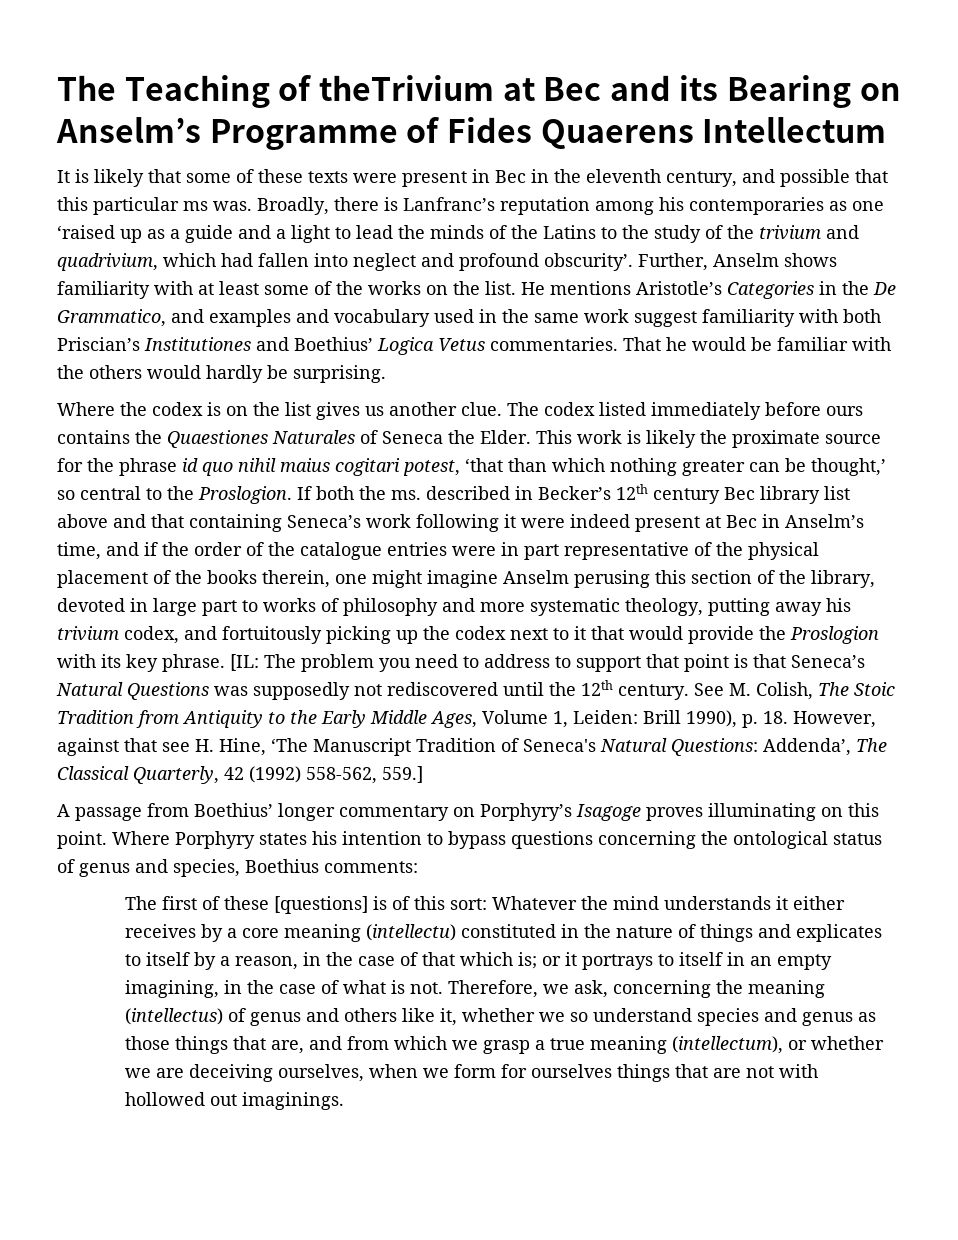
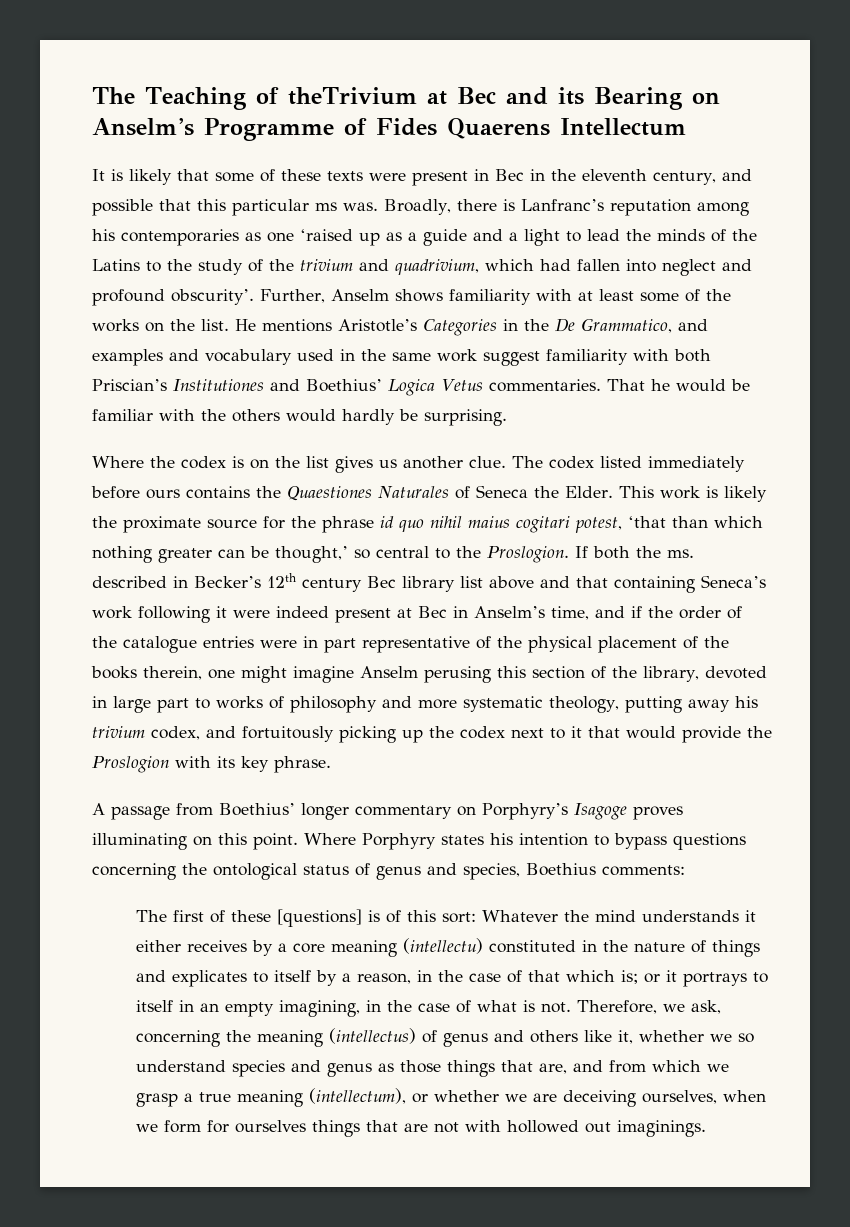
[230,654,865,672] [56,680,895,700] [57,710,876,728] [57,738,887,756] [57,766,423,784] [IL: The problem you need to address to support that point is that Seneca’s Natural Questions was supposedly not rediscovered until the 12th century. See M. Colish, The Stoic Tradition from Antiquity to the Early Middle Ages, Volume 1, Leiden: Brill 1990), p. 18. However, against that see H. Hine, ‘The Manuscript Tradition of Seneca's Natural Questions: Addenda’, The Classical Quarterly, 42 (1992) 558-562, 559.] -> (331, 764) none

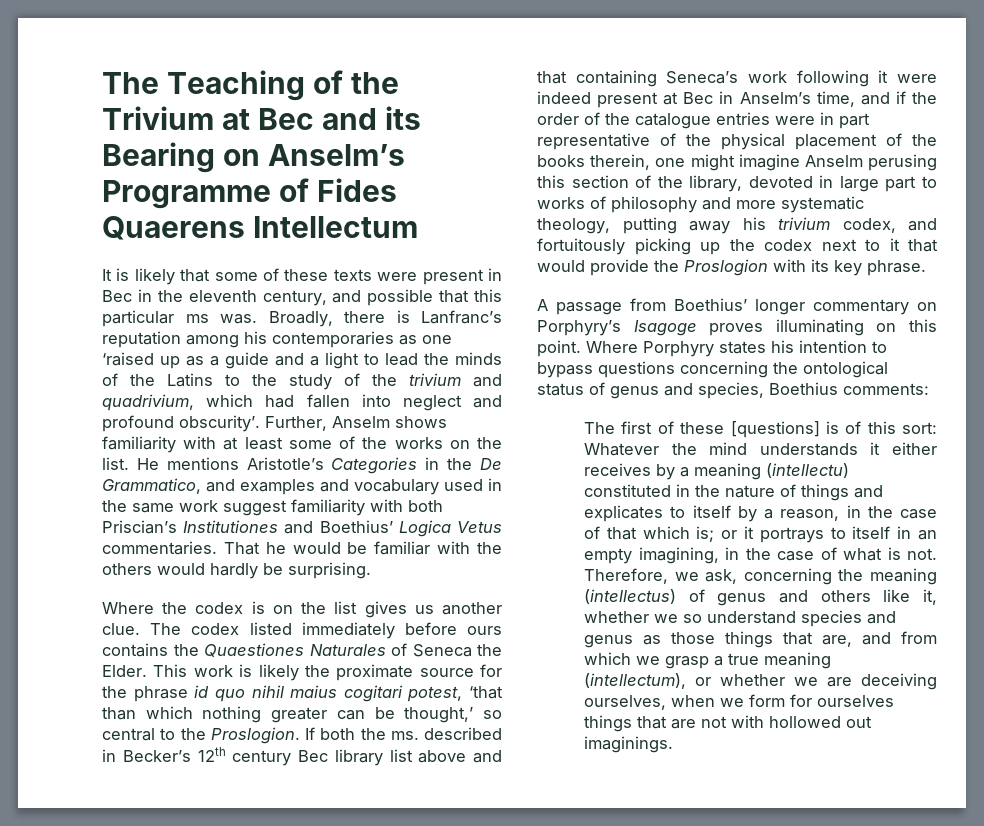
[287,87,417,105] theTrivium -> [351,72,400,94] [102,106,214,130] the Trivium
[292,943,325,953] core -> (690, 472) none

